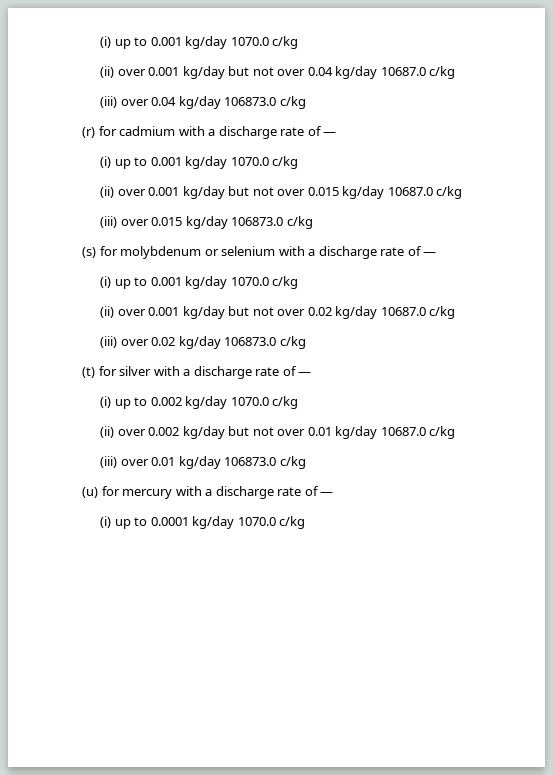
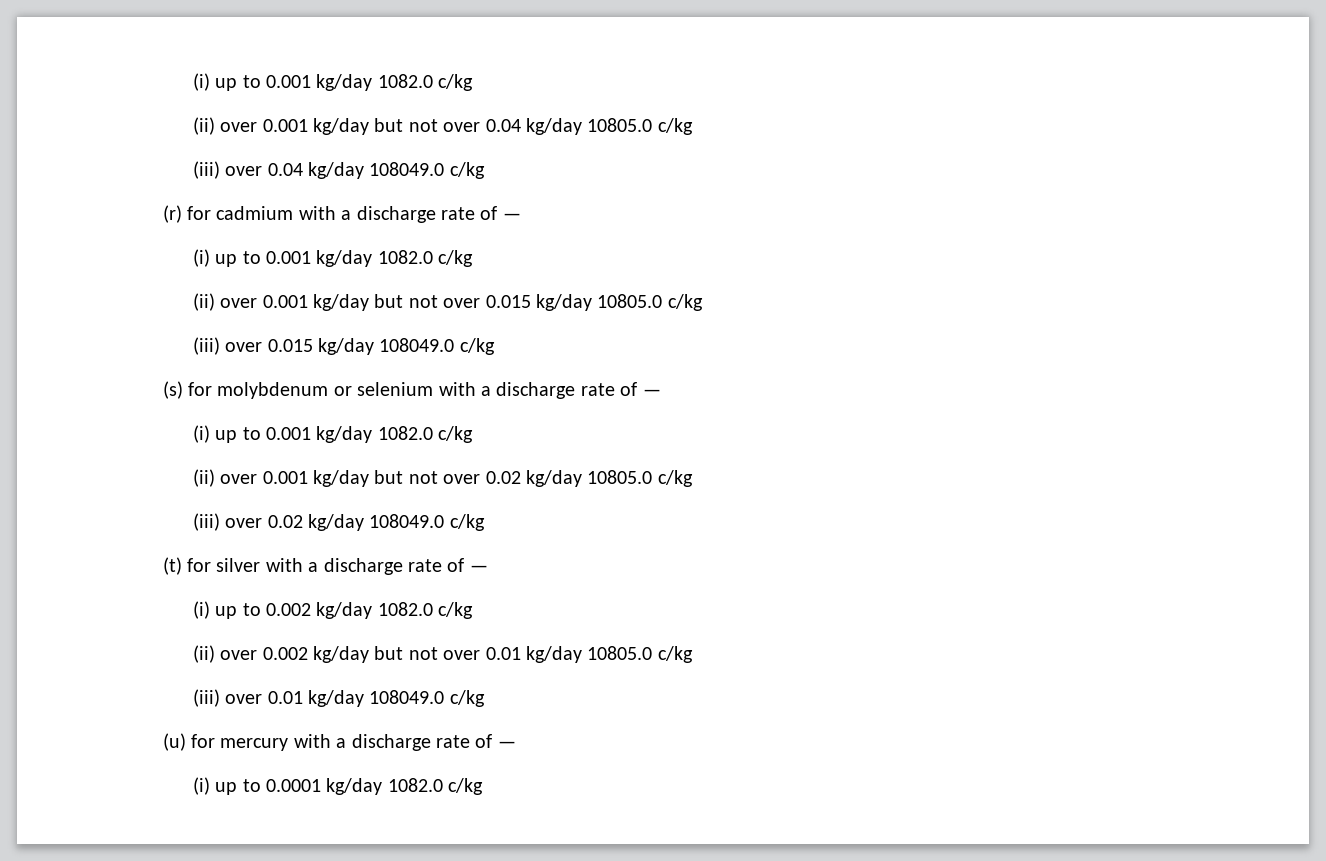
[100,36,269,49] (i) up to 0.001 kg/day 1070.0 -> [192,73,433,91] (i) up to 0.001 kg/day 1082.0
[380,67,426,76] 10687.0 -> [587,118,653,132] 10805.0
[224,97,277,106] 106873.0 -> [369,162,445,176] 108049.0
[230,157,269,166] 1070.0 -> [377,250,433,264] 1082.0
[387,187,433,196] 10687.0 -> [597,294,663,308] 10805.0
[231,217,284,226] 106873.0 -> [379,338,455,352] 108049.0
[230,277,269,286] 1070.0 -> [377,426,433,440] 1082.0
[380,307,426,316] 10687.0 -> [587,470,653,484] 10805.0
[224,337,277,346] 106873.0 -> [369,514,445,528] 108049.0
[230,397,269,406] 1070.0 -> [377,602,433,616] 1082.0
[380,427,426,436] 10687.0 -> [587,646,653,660] 10805.0
[224,457,277,466] 106873.0 -> [369,690,445,704] 108049.0
[237,517,276,526] 1070.0 -> [387,778,443,792] 1082.0

